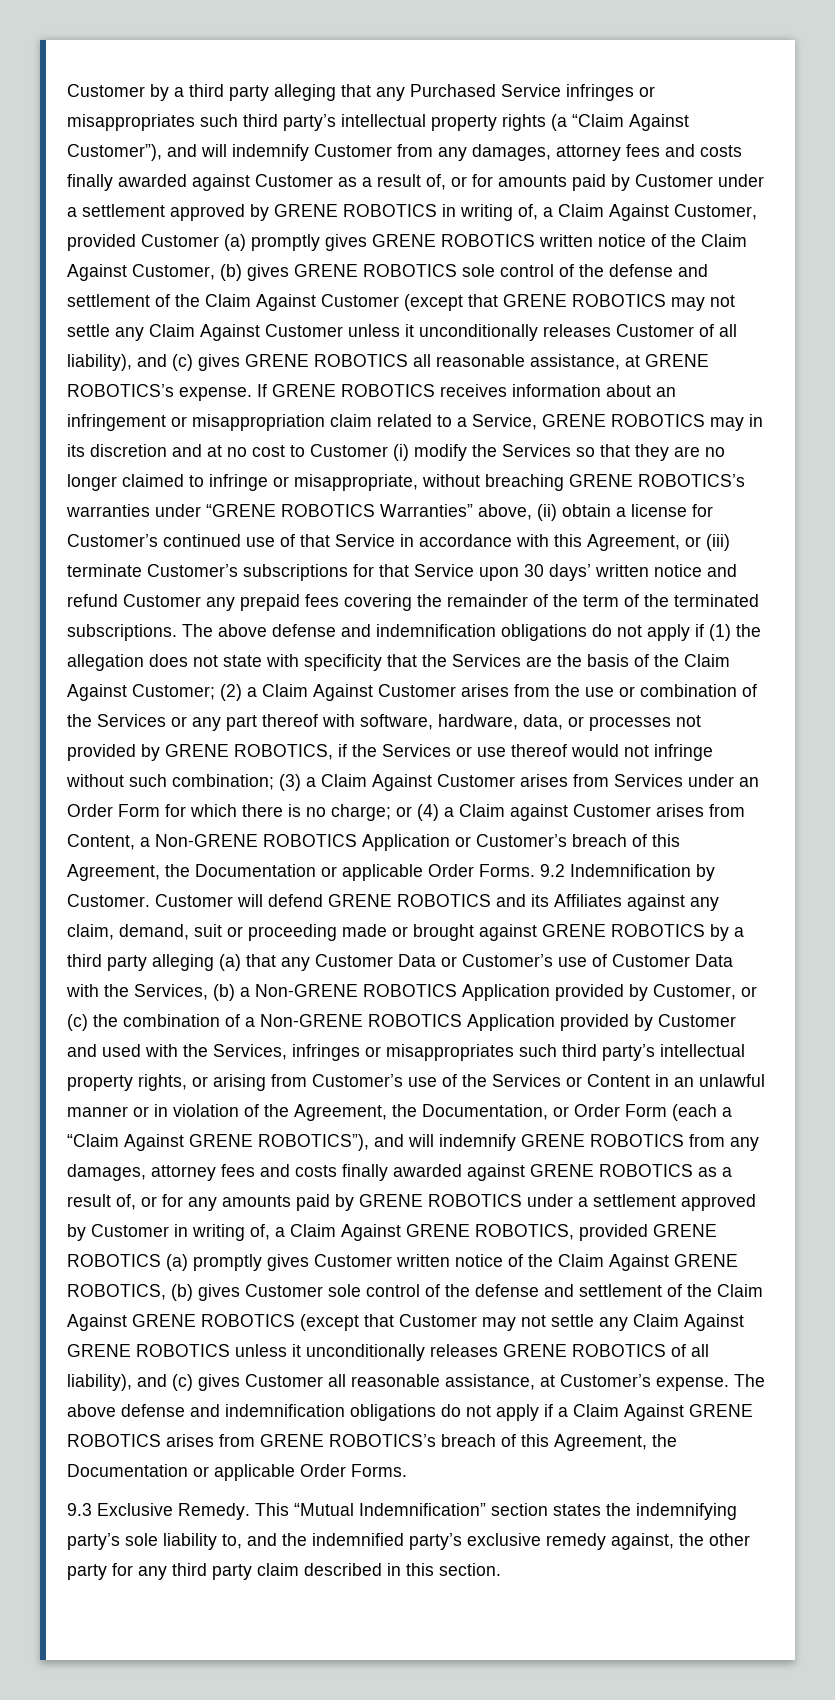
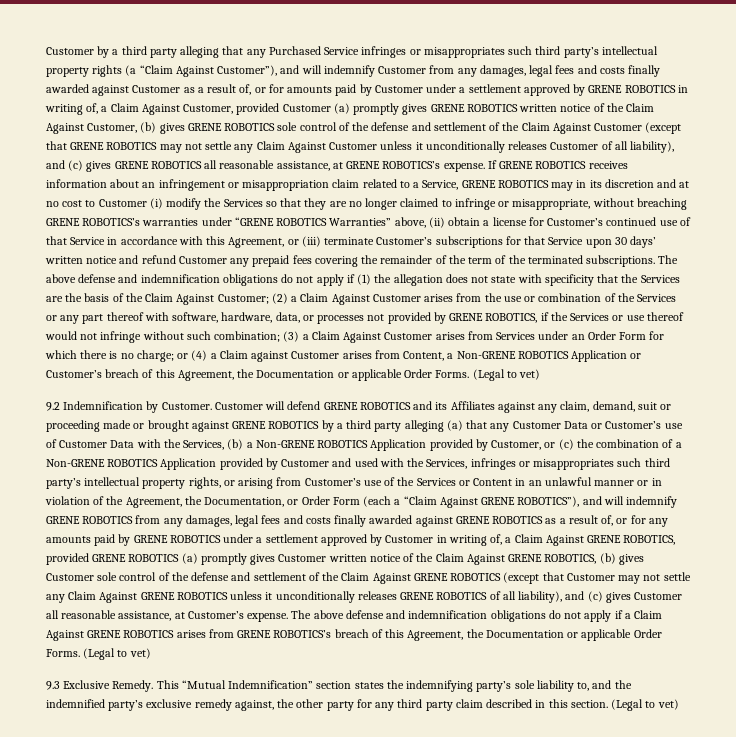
[556,145,621,161] attorney -> [529,65,554,77] legal
(535, 870) none -> [472,369,541,381] (Legal to vet) //
[151,1165,216,1181] attorney -> [235,515,260,527] legal
(407, 1470) none -> [83,648,151,660] (Legal to vet)
(501, 1569) none -> [611,699,679,711] (Legal to vet)

